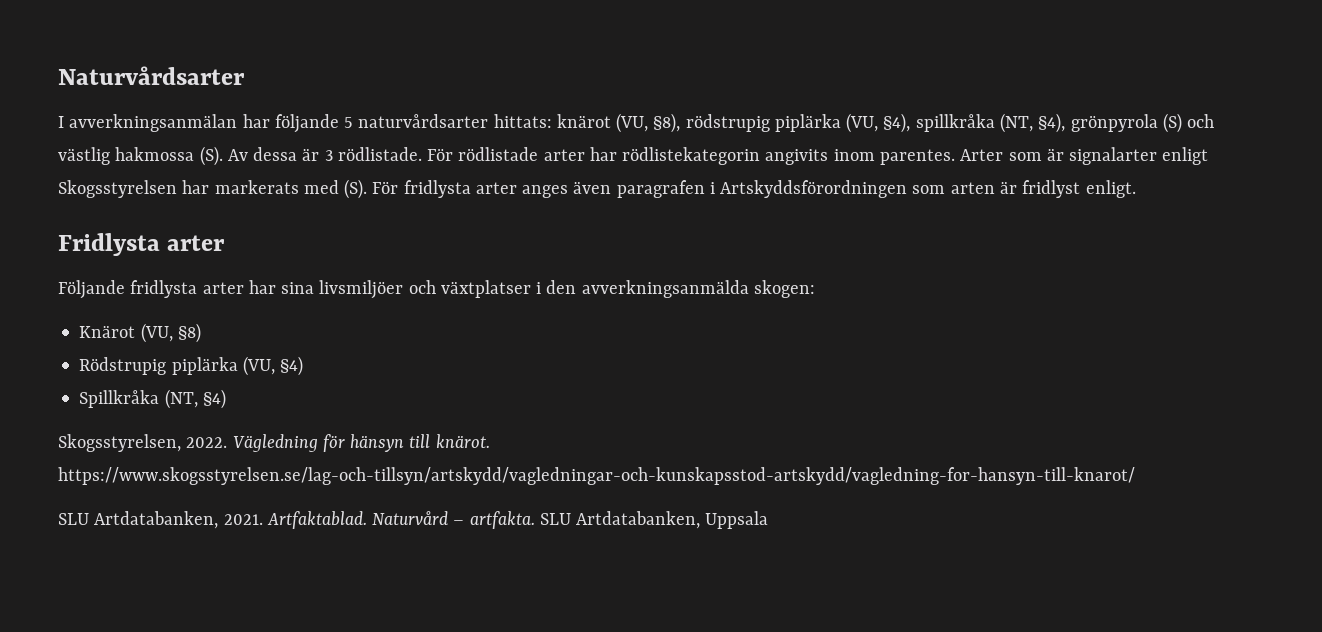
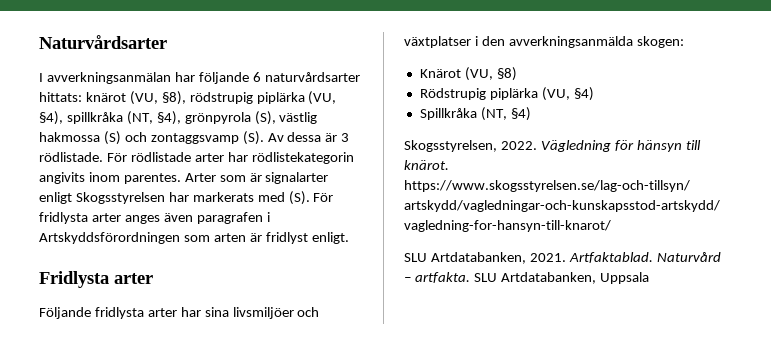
[344,117,354,128] 5 -> [252,72,261,82] 6
[1162,113,1215,133] [58,147,195,165] (S) och västlig hakmossa -> [254,111,318,125] [39,131,239,145] (S), västlig hakmossa (S) och zontaggsvamp

